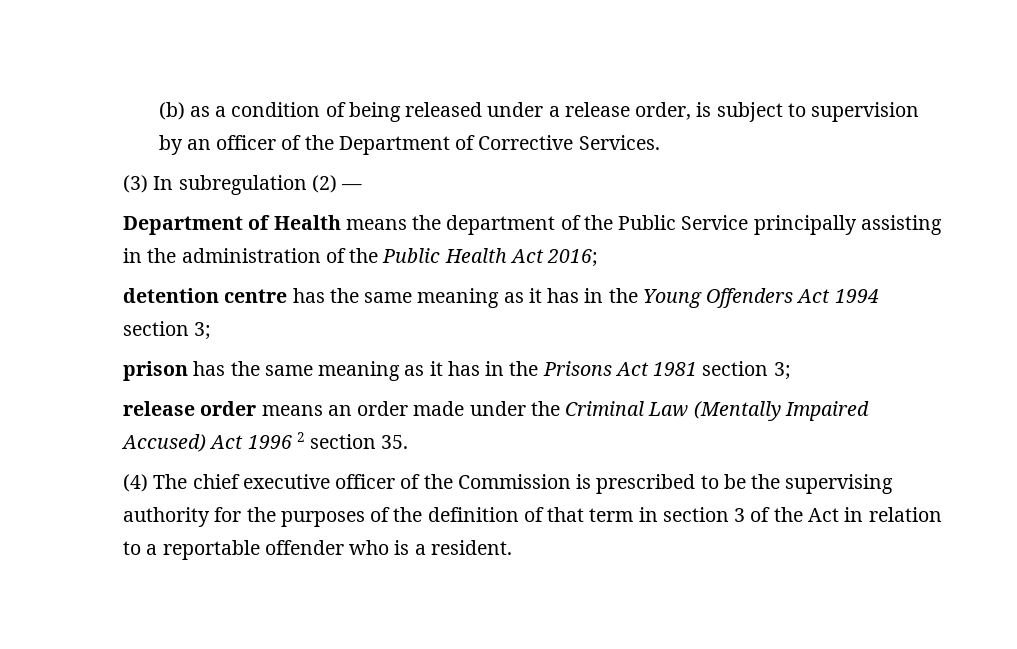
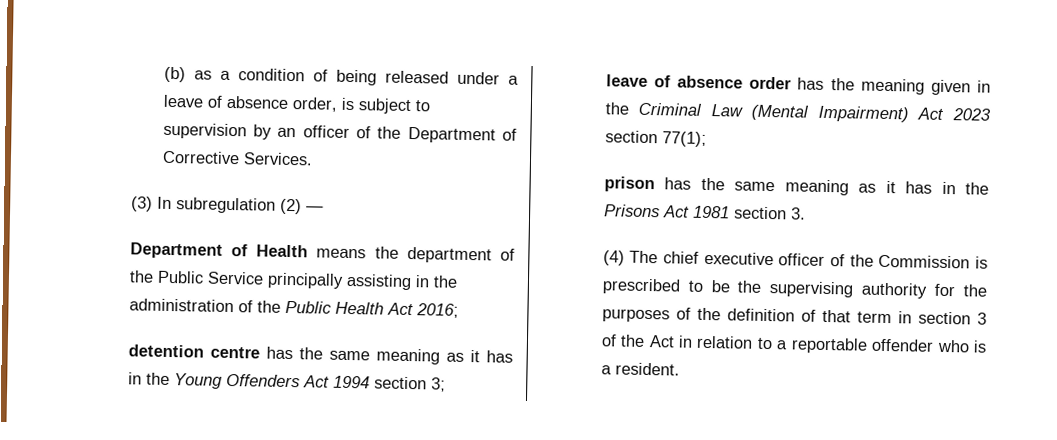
[564,102,630,117] release -> [162,94,289,109] leave of absence
(212, 331) none -> [605,74,991,96] [604,102,991,123] [604,130,707,147] // leave of absence order has the meaning given in the Criminal Law (Mental Impairment) Act 2023 section 77(1);
[773,362,791,380] [123,401,869,421] [121,432,409,452] 3; // release order means an order made under the Criminal Law (Mentally Impaired Accused) Act 1996 2 section 35. -> [790,207,806,220] 3.

